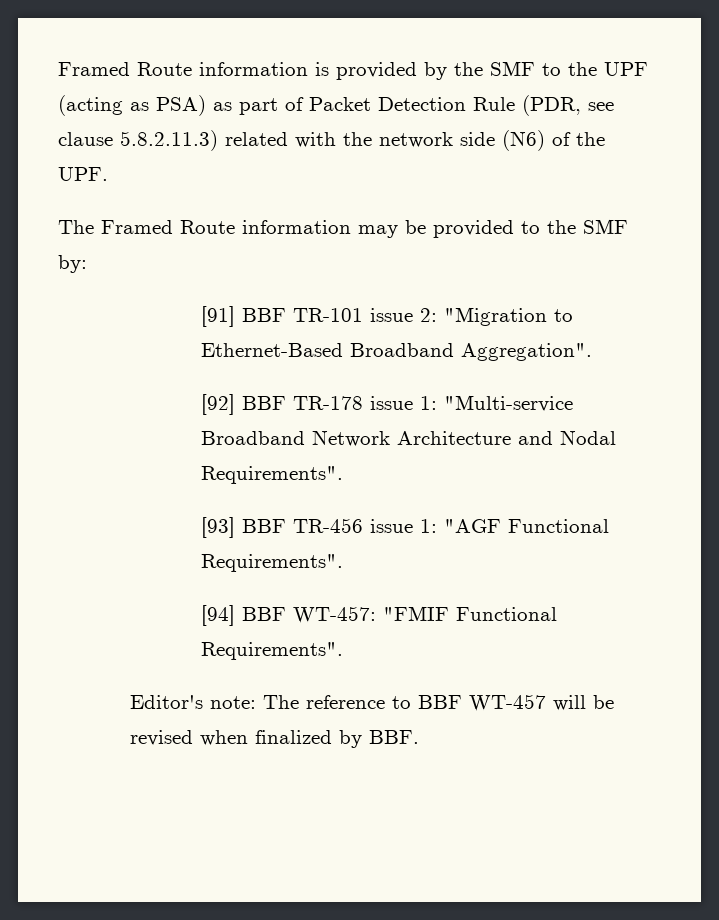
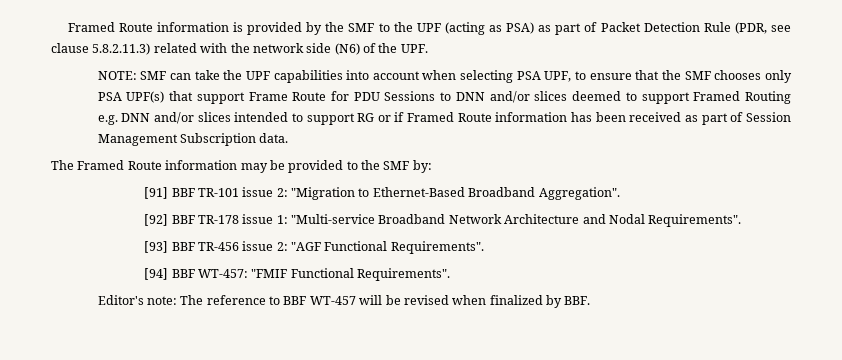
(108, 174) none -> [97,70,793,83] [97,91,792,104] [97,112,792,125] [97,133,289,146] // NOTE: SMF can take the UPF capabilities into account when selecting PSA UPF, to ensure that the SMF chooses only PSA UPF(s) that support Frame Route for PDU Sessions to DNN and/or slices deemed to support Framed Routing e.g. DNN and/or slices intended to support RG or if Framed Route information has been received as part of Session Management Subscription data.
[420,519,438,533] 1: -> [276,242,288,251] 2:

